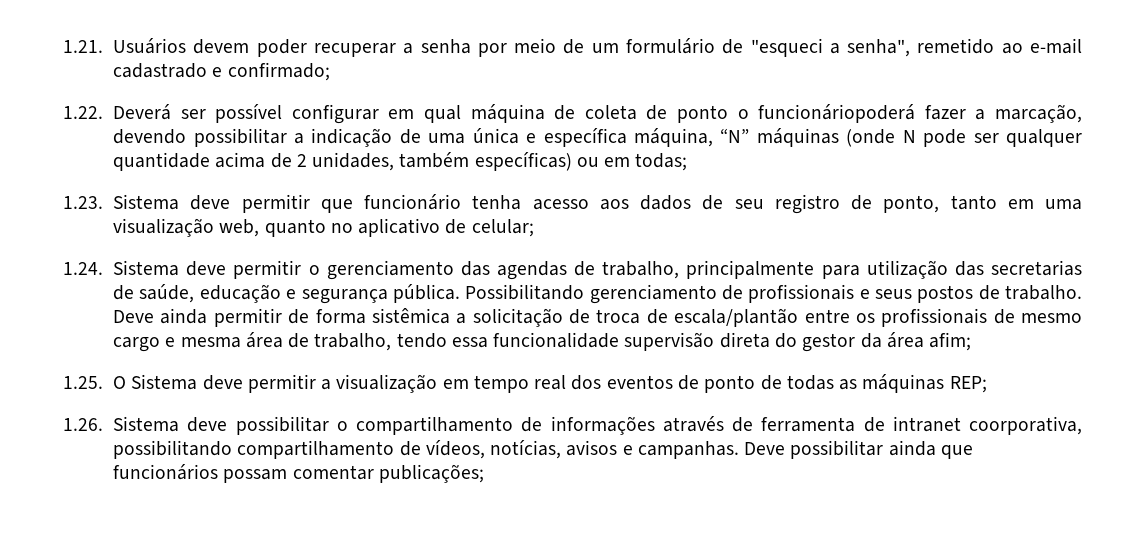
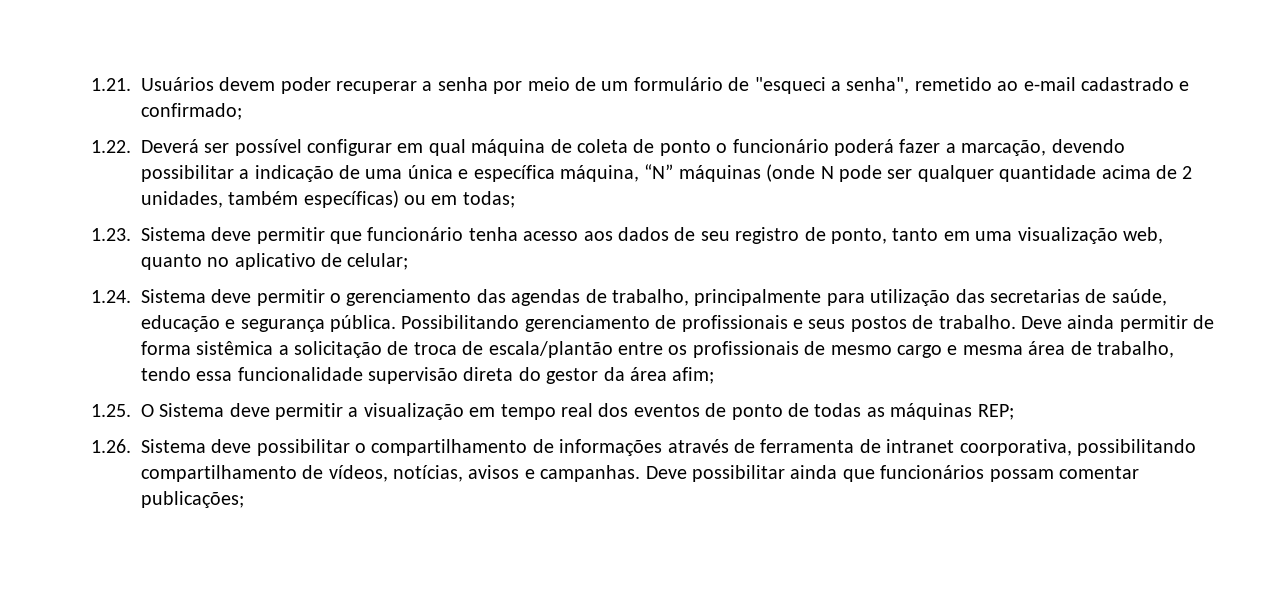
[758,104,916,123] funcionáriopoderá -> [732,139,894,156] funcionário poderá

